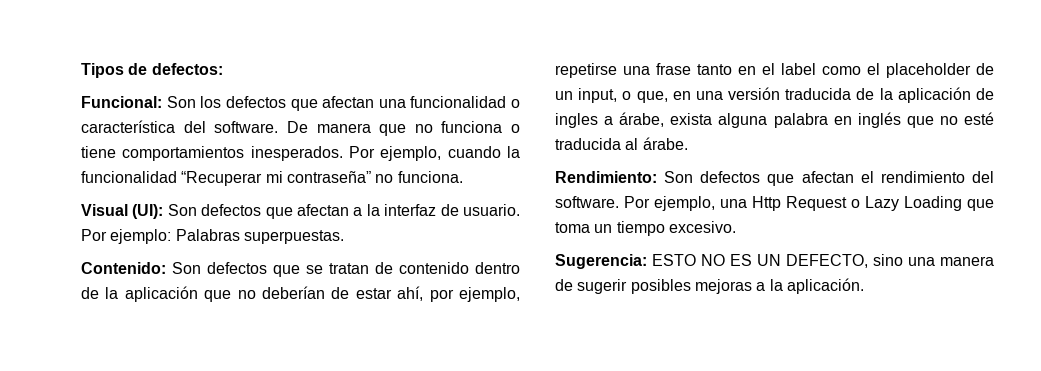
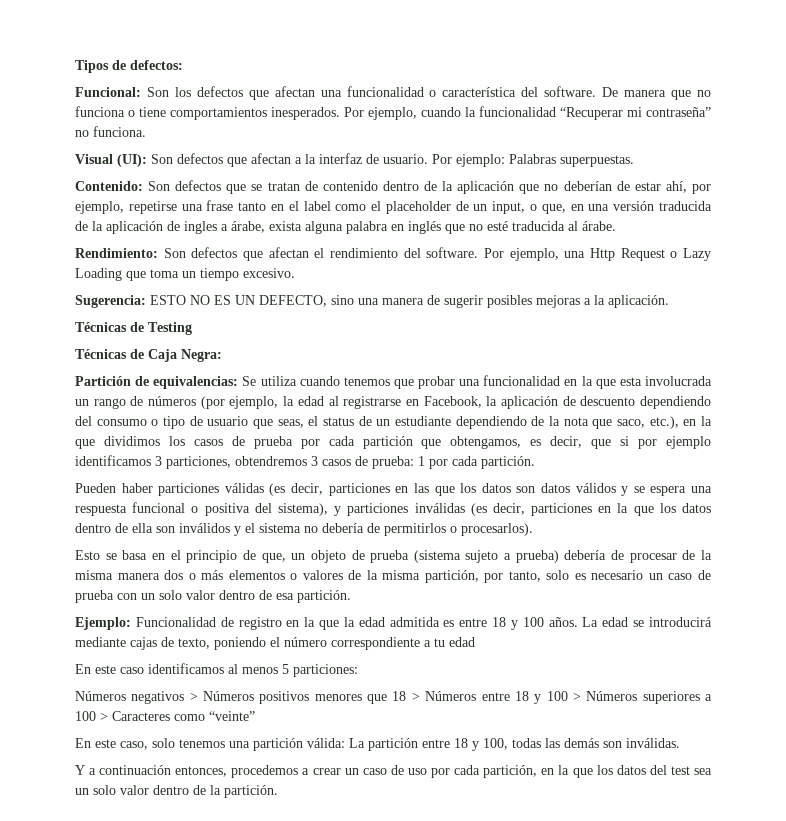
(864, 286) none -> [75,322,192,335] [75,349,222,362] [75,375,712,389] [75,396,711,409] [75,416,712,429] [75,436,711,449] [75,455,535,469] [75,483,712,496] [75,502,711,516] [75,523,533,536] [75,550,712,563] [75,570,711,583] [75,590,351,603] [75,617,713,630] [75,637,475,650] [75,663,358,677] [75,691,713,704] [75,711,255,721] [75,738,680,751] [75,765,712,778] [75,785,278,798] // Técnicas de Testing // Técnicas de Caja Negra: // Partición de equivalencias: Se utiliza cuando tenemos que probar una funcionalidad en la que esta involucrada un rango de números (por ejemplo, la edad al registrarse en Facebook, la aplicación de descuento dependiendo del consumo o tipo de usuario que seas, el status de un estudiante dependiendo de la nota que saco, etc.), en la que dividimos los casos de prueba por cada partición que obtengamos, es decir, que si por ejemplo identificamos 3 particiones, obtendremos 3 casos de prueba: 1 por cada partición. // Pueden haber particiones válidas (es decir, particiones en las que los datos son datos válidos y se espera una respuesta funcional o positiva del sistema), y particiones inválidas (es decir, particiones en la que los datos dentro de ella son inválidos y el sistema no debería de permitirlos o procesarlos). // Esto se basa en el principio de que, un objeto de prueba (sistema sujeto a prueba) debería de procesar de la misma manera dos o más elementos o valores de la misma partición, por tanto, solo es necesario un caso de prueba con un solo valor dentro de esa partición. // Ejemplo: Funcionalidad de registro en la que la edad admitida es entre 18 y 100 años. La edad se introducirá mediante cajas de texto, poniendo el número correspondiente a tu edad // En este caso identificamos al menos 5 particiones: // Números negativos > Números positivos menores que 18 > Números entre 18 y 100 > Números superiores a 100 > Caracteres como “veinte” // En este caso, solo tenemos una partición válida: La partición entre 18 y 100, todas las demás son inválidas. // Y a continuación entonces, procedemos a crear un caso de uso por cada partición, en la que los datos del test sea un solo valor dentro de la partición.

